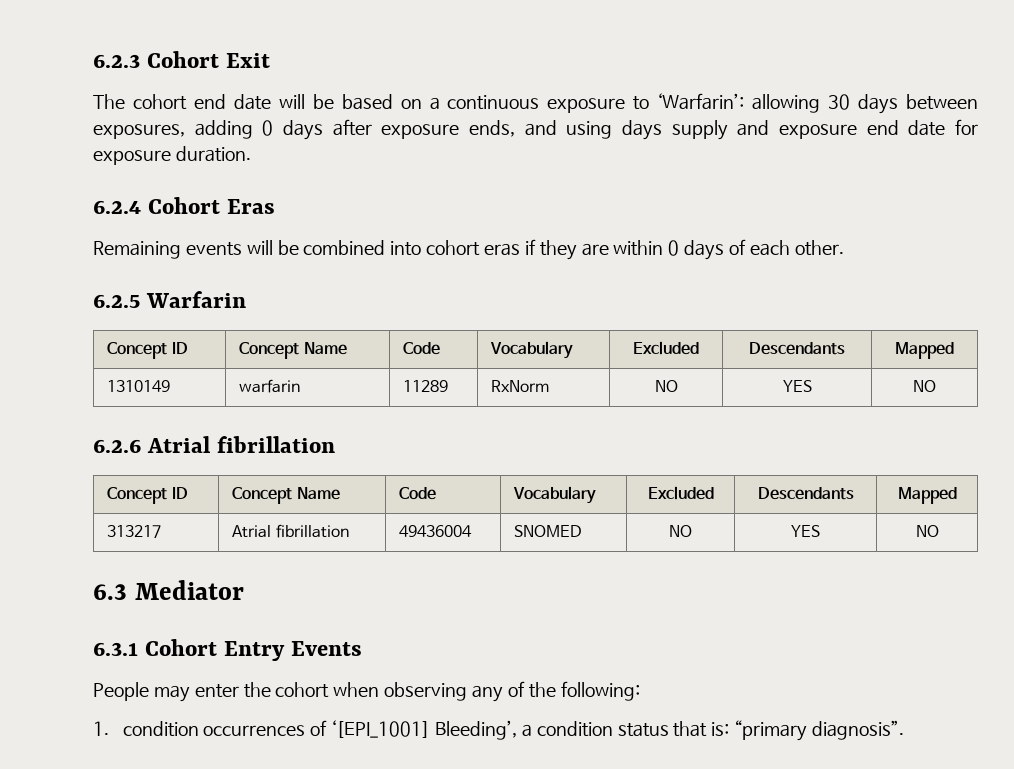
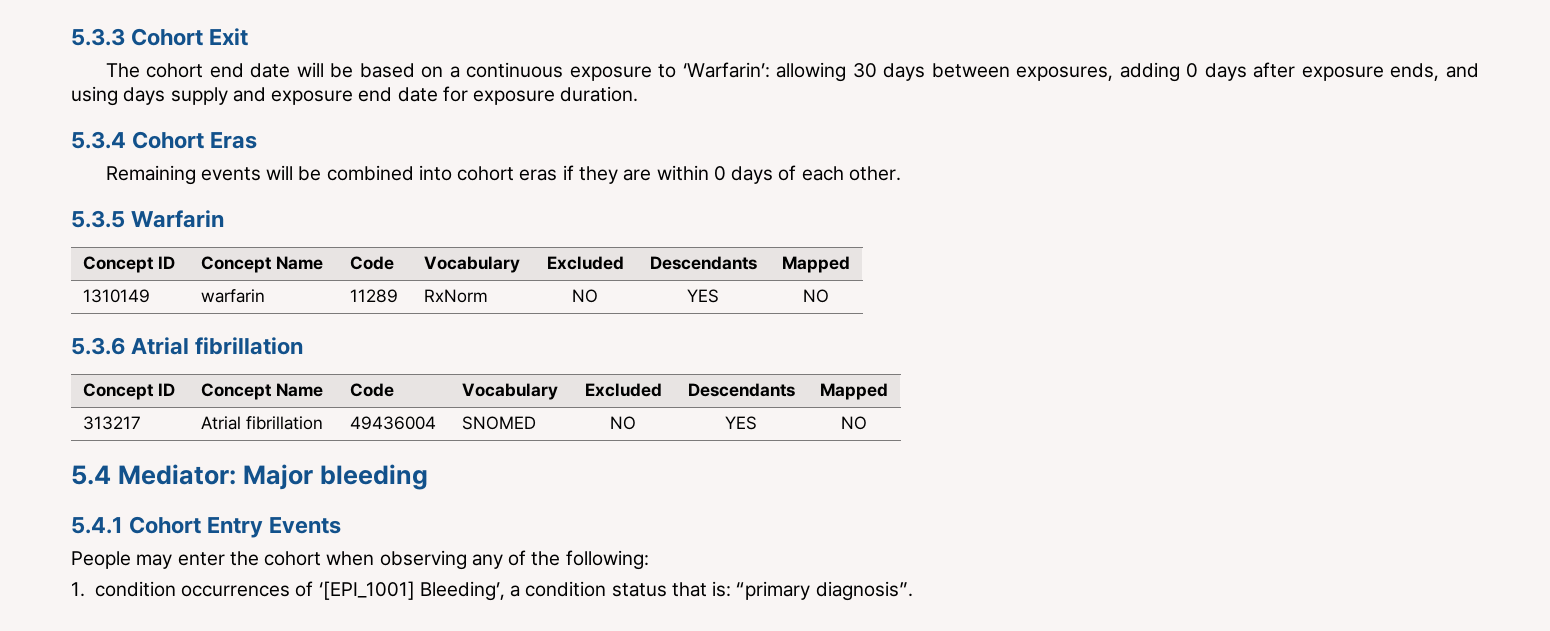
[93,54,140,68] 6.2.3 -> [71,28,125,46] 5.3.3
[93,200,141,214] 6.2.4 -> [71,131,126,149] 5.3.4
[93,294,140,308] 6.2.5 -> [71,210,125,228] 5.3.5
[93,439,141,453] 6.2.6 -> [71,337,125,355] 5.3.6
[93,580,244,600] [93,642,138,656] 6.3 Mediator // 6.3.1 -> [71,464,429,490] [71,517,123,534] 5.4 Mediator: Major bleeding // 5.4.1

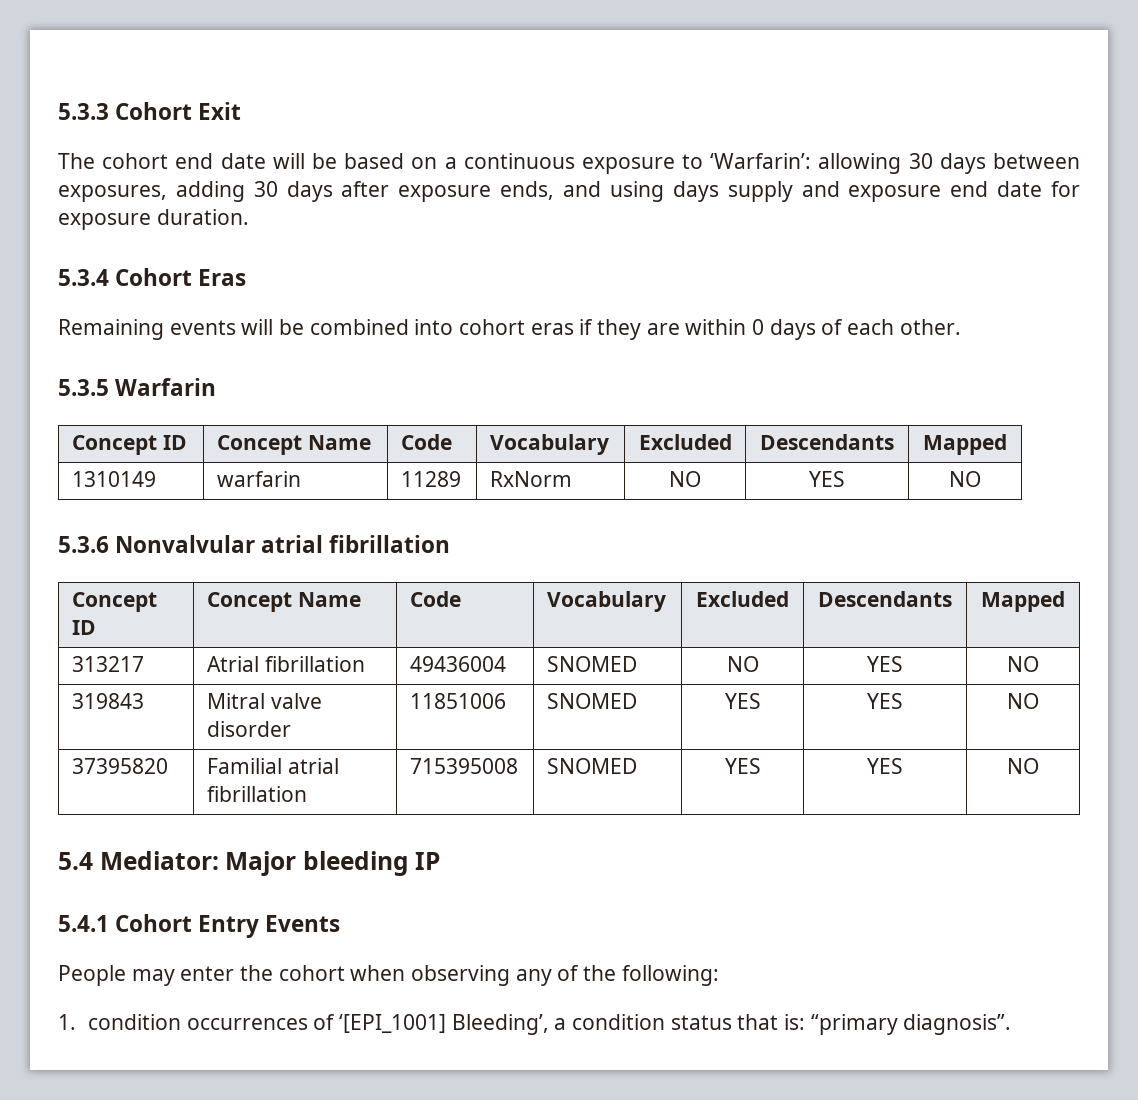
[1186,63,1199,78] 0 -> [253,181,278,197] 30
[131,337,190,355] Atrial -> [115,535,324,553] Nonvalvular atrial
(867, 423) none -> [71,693,144,709] [206,693,322,709] [206,721,291,737] [409,693,506,709] [546,693,637,709] [724,693,761,709] [867,693,903,709] [1007,693,1039,709] [71,758,168,774] [206,758,339,774] [206,786,307,802] [409,758,518,774] [546,758,637,774] [724,758,761,774] [867,758,903,774] [1007,758,1039,774] // 319843 | Mitral valve disorder | 11851006 | SNOMED | YES | YES | NO // 37395820 | Familial atrial fibrillation | 715395008 | SNOMED | YES | YES | NO
(429, 477) none -> [415,852,441,870] IP

